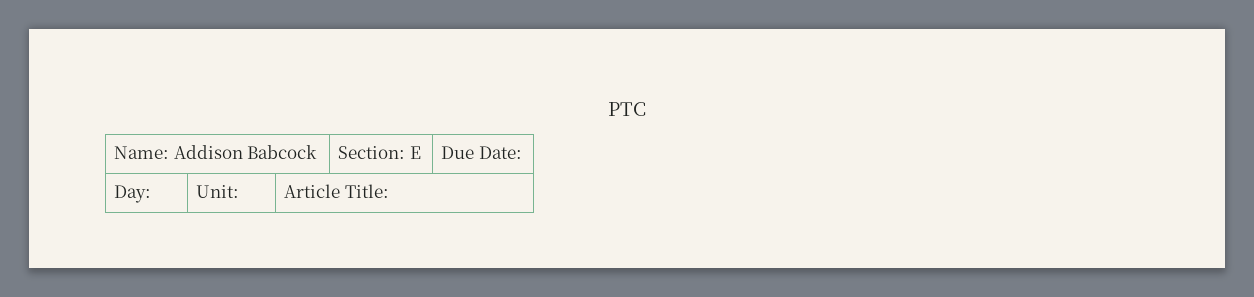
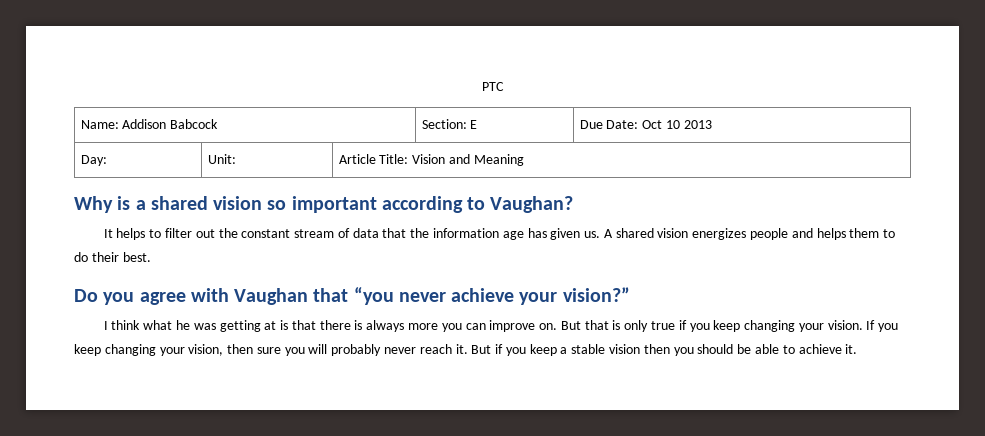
(522, 152) none -> [642,120,712,129] Oct 10 2013
(389, 191) none -> [412,154,524,166] [74,196,574,213] [103,228,896,240] [74,252,151,262] [74,287,630,305] [103,320,899,332] [74,344,858,356] Vision and Meaning // Why is a shared vision so important according to Vaughan? // It helps to filter out the constant stream of data that the information age has given us. A shared vision energizes people and helps them to do their best. // Do you agree with Vaughan that “you never achieve your vision?” // I think what he was getting at is that there is always more you can improve on. But that is only true if you keep changing your vision. If you keep changing your vision, then sure you will probably never reach it. But if you keep a stable vision then you should be able to achieve it.

